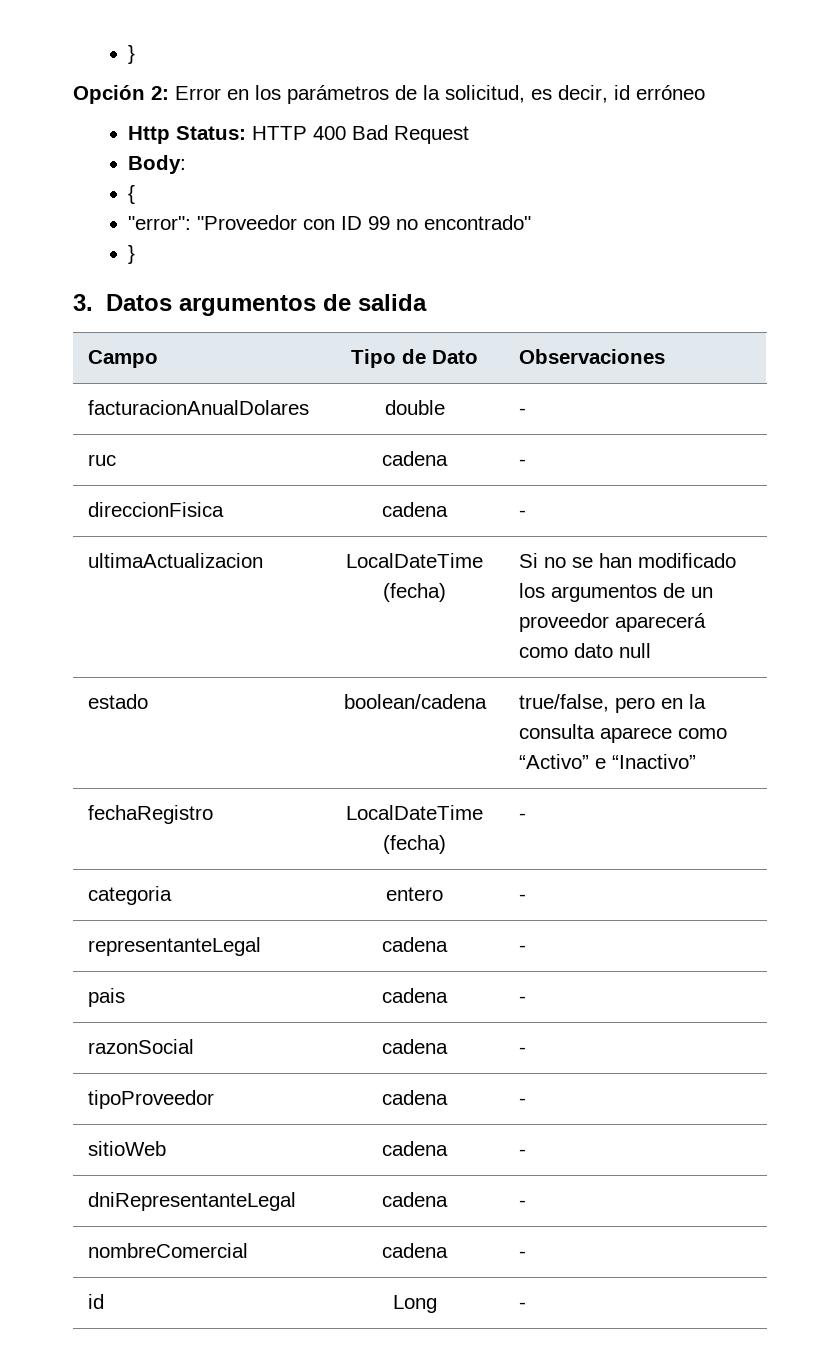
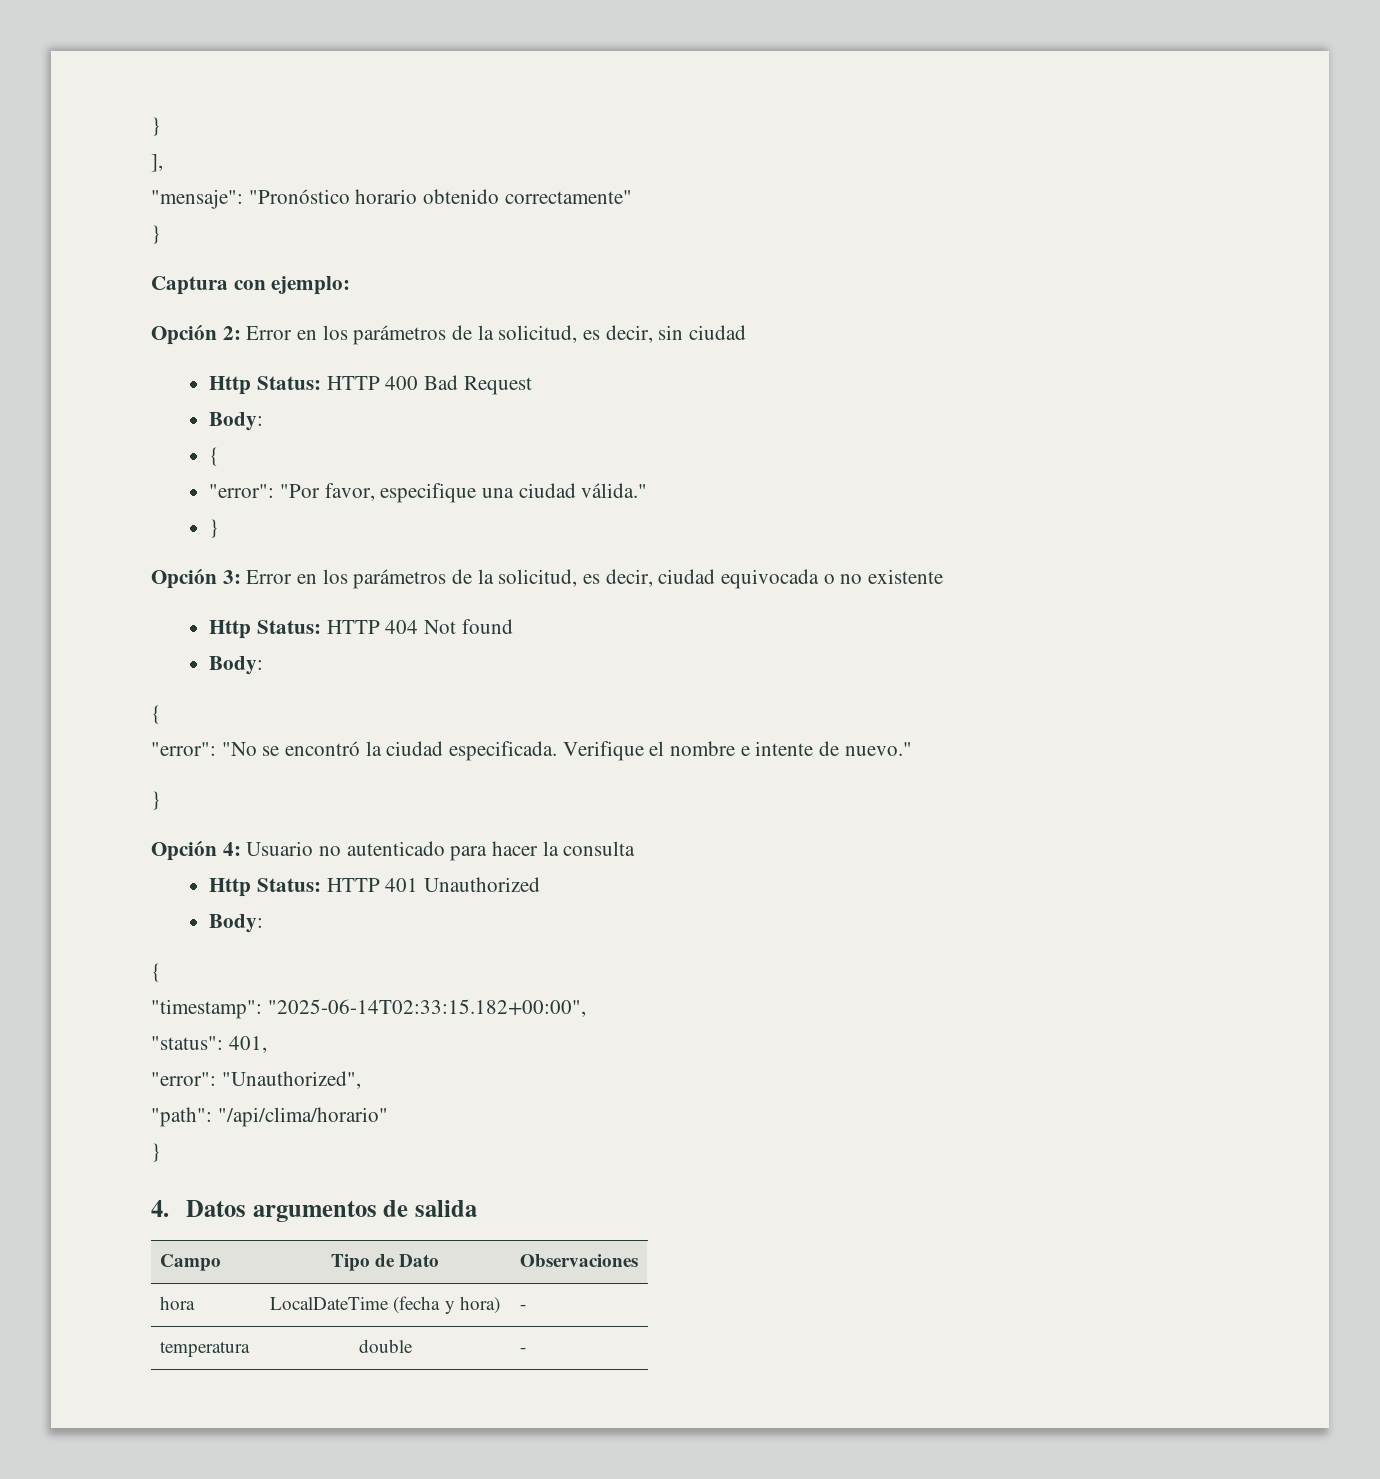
[128,45,136,64] } -> [151,117,161,136] [151,154,163,172] [151,189,632,209] [151,225,161,244] [151,276,351,295] } // ], // "mensaje": "Pronóstico horario obtenido correctamente" // } // Captura con ejemplo:
[614,85,705,100] id erróneo -> [658,325,747,340] sin ciudad
[197,215,532,230] [128,245,136,264] [73,294,93,311] "Proveedor con ID 99 no encontrado" // } // 3. -> [279,483,648,503] [209,519,220,538] [151,568,944,589] [209,619,513,639] [209,656,264,675] [151,705,161,724] [151,741,912,761] [151,791,161,810] [151,840,636,861] [209,877,540,897] [209,914,264,933] [151,963,161,982] [151,999,586,1019] [151,1036,267,1053] [151,1071,361,1089] [151,1107,388,1127] [151,1143,161,1162] [151,1200,169,1217] "Por favor, especifique una ciudad válida." // } // Opción 3: Error en los parámetros de la solicitud, es decir, ciudad equivocada o no existente // Http Status: HTTP 404 Not found // Body: // { // "error": "No se encontró la ciudad especificada. Verifique el nombre e intente de nuevo." // } // Opción 4: Usuario no autenticado para hacer la consulta // Http Status: HTTP 401 Unauthorized // Body: // { // "timestamp": "2025-06-14T02:33:15.182+00:00", // "status": 401, // "error": "Unauthorized", // "path": "/api/clima/horario" // } // 4.
[87,400,309,415] [384,400,445,415] [518,408,526,415] [87,454,116,466] [382,451,448,466] [518,459,526,466] [87,502,224,517] [382,502,448,517] [518,510,526,517] [87,553,263,568] [346,553,483,568] [383,583,446,602] [518,553,736,568] [518,583,713,602] [518,613,706,632] [518,643,651,658] [87,694,148,709] [343,694,487,709] [518,694,706,713] [518,724,727,743] [518,754,696,769] [87,805,213,824] [346,805,483,820] [383,835,446,854] [518,813,526,820] [87,886,172,905] [386,887,443,901] [518,894,526,901] [87,937,261,956] [382,937,448,952] [518,945,526,952] [87,988,125,1007] [382,988,448,1003] [518,996,526,1003] [87,1039,194,1054] [382,1039,448,1054] [518,1047,526,1054] [87,1090,214,1109] [382,1090,448,1105] [518,1098,526,1105] [87,1141,166,1156] [382,1141,448,1156] [518,1149,526,1156] [87,1192,296,1211] [382,1192,448,1207] [518,1200,526,1207] [87,1243,248,1258] [382,1243,448,1258] [518,1251,526,1258] [87,1294,104,1309] [392,1295,437,1313] facturacionAnualDolares | double | - // ruc | cadena | - // direccionFisica | cadena | - // ultimaActualizacion | LocalDateTime (fecha) | Si no se han modificado los argumentos de un proveedor aparecerá como dato null // estado | boolean/cadena | true/false, pero en la consulta aparece como “Activo” e “Inactivo” // fechaRegistro | LocalDateTime (fecha) | - // categoria | entero | - // representanteLegal | cadena | - // pais | cadena | - // razonSocial | cadena | - // tipoProveedor | cadena | - // sitioWeb | cadena | - // dniRepresentanteLegal | cadena | - // nombreComercial | cadena | - // id | Long -> [159,1296,195,1310] [270,1296,500,1314] [519,1305,526,1310] [159,1341,250,1357] [358,1339,413,1353] hora | LocalDateTime (fecha y hora) | - // temperatura | double

